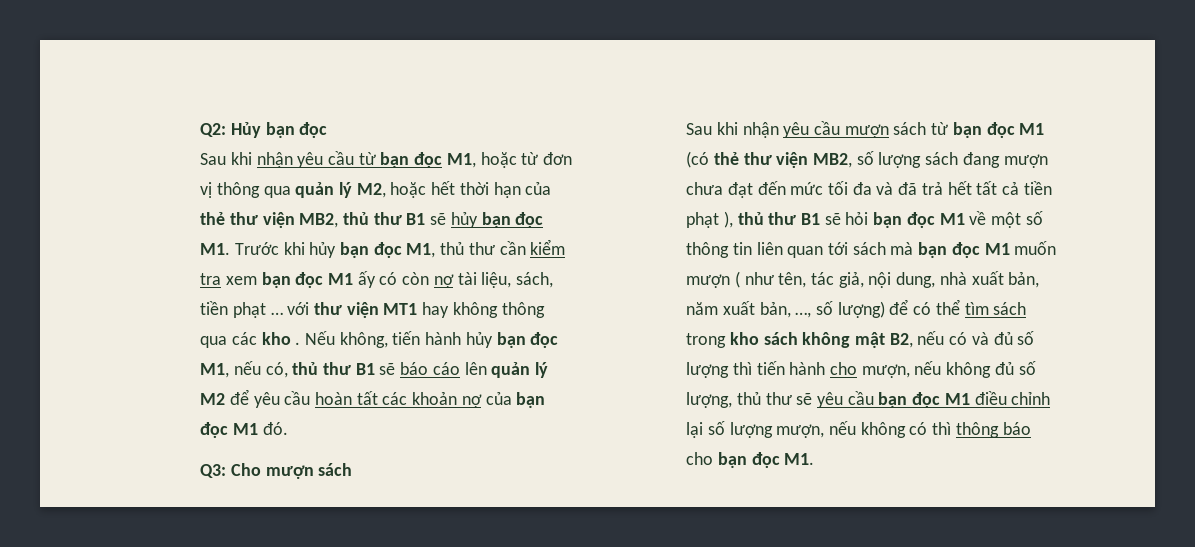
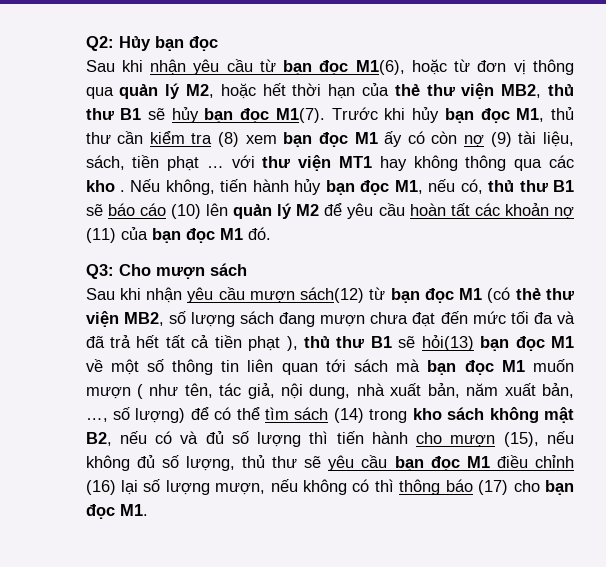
[446,153,476,168] M1, -> [355,60,405,75] M1(6),
[200,243,231,255] M1. -> [275,108,325,123] M1(7).
(222, 279) none -> [218,132,240,147] (8)
(454, 281) none -> [490,132,512,147] (9)
(460, 368) none -> [170,204,201,219] (10)
(482, 401) none -> [85,228,116,243] (11)
[893,122,927,135] sách -> [300,287,365,303] sách(12)
[845,212,869,225] hỏi -> [421,335,474,351] hỏi(13)
(1027, 308) none -> [333,408,364,423] (14)
[861,364,910,378] mượn, -> [450,432,539,447] mượn (15),
(1051, 398) none -> [85,480,116,495] (16)
(1031, 428) none -> [478,480,509,495] (17)

